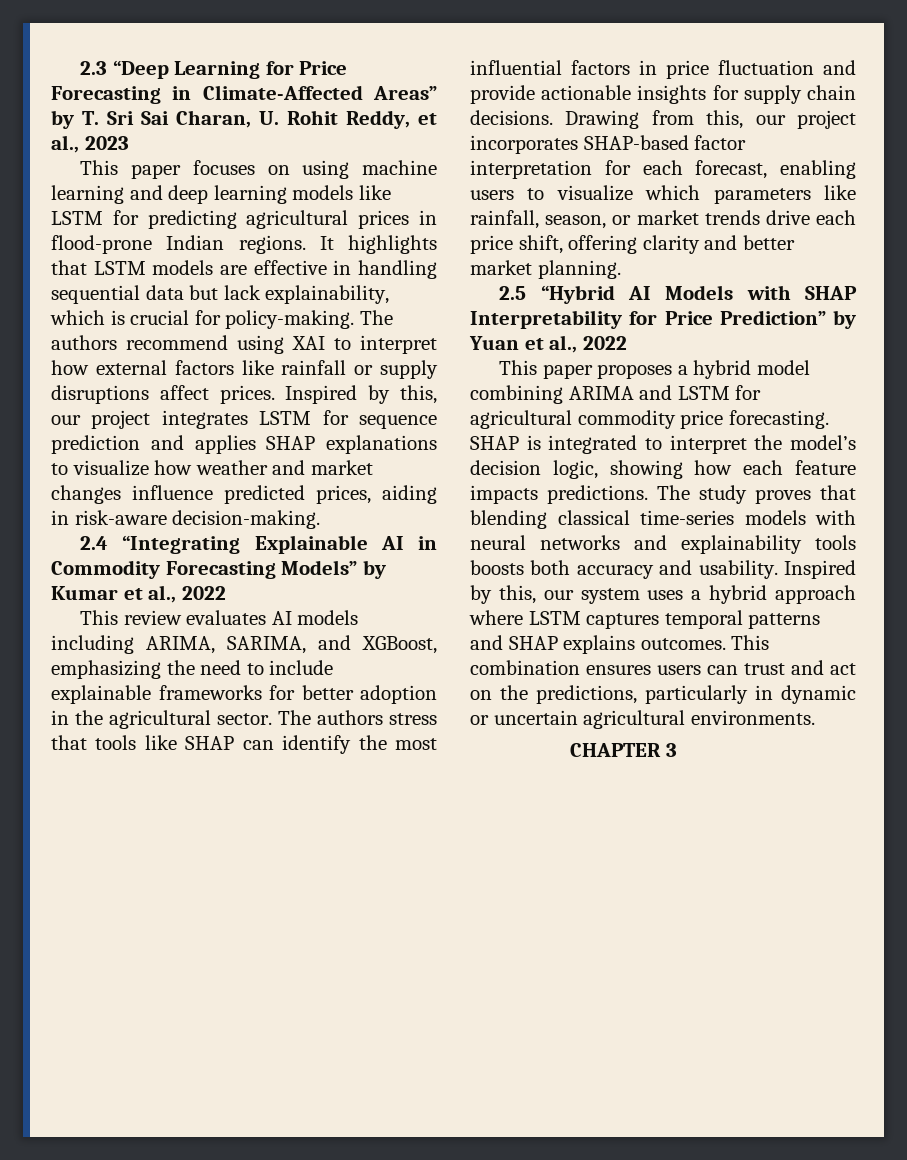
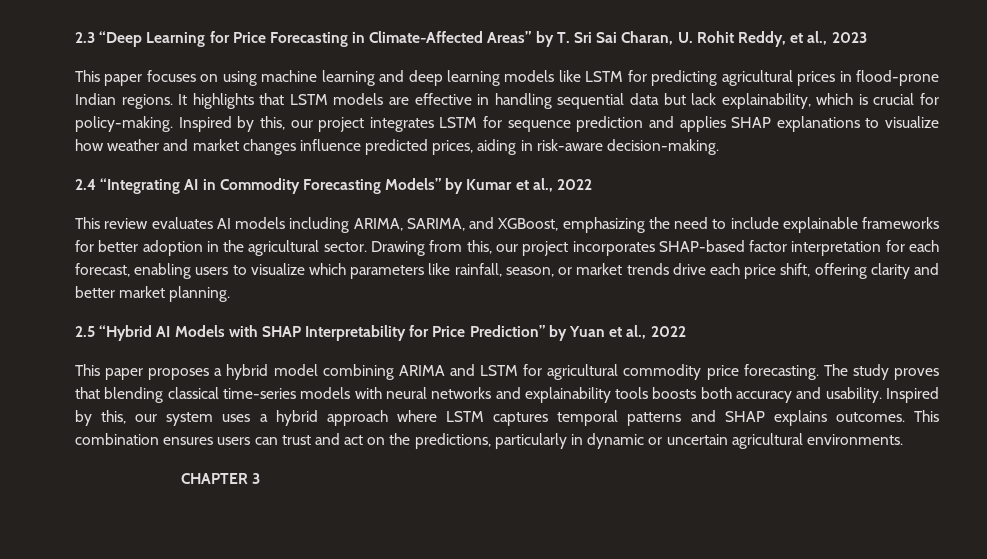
[359,310,393,325] [51,335,437,354] [51,360,438,379] [51,385,275,404] The authors recommend using XAI to interpret how external factors like rainfall or supply disruptions affect prices. -> (173, 124) none
[254,535,368,554] Explainable -> (181, 186) none
[278,710,437,725] [51,735,437,754] [470,60,856,79] [470,85,856,104] [470,110,553,125] The authors stress that tools like SHAP can identify the most influential factors in price fluctuation and provide actionable insights for supply chain decisions. -> (367, 247) none
[470,435,856,454] [470,460,856,479] [470,485,648,504] SHAP is integrated to interpret the model’s decision logic, showing how each feature impacts predictions. -> (819, 372) none

